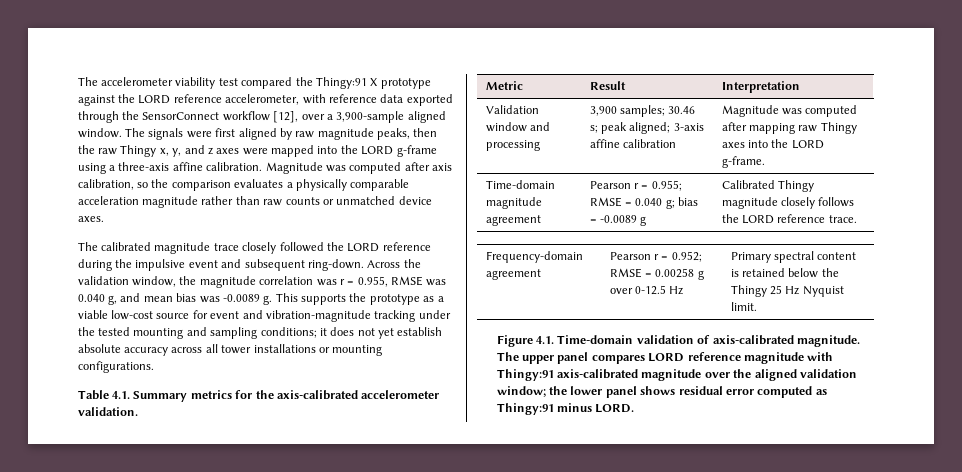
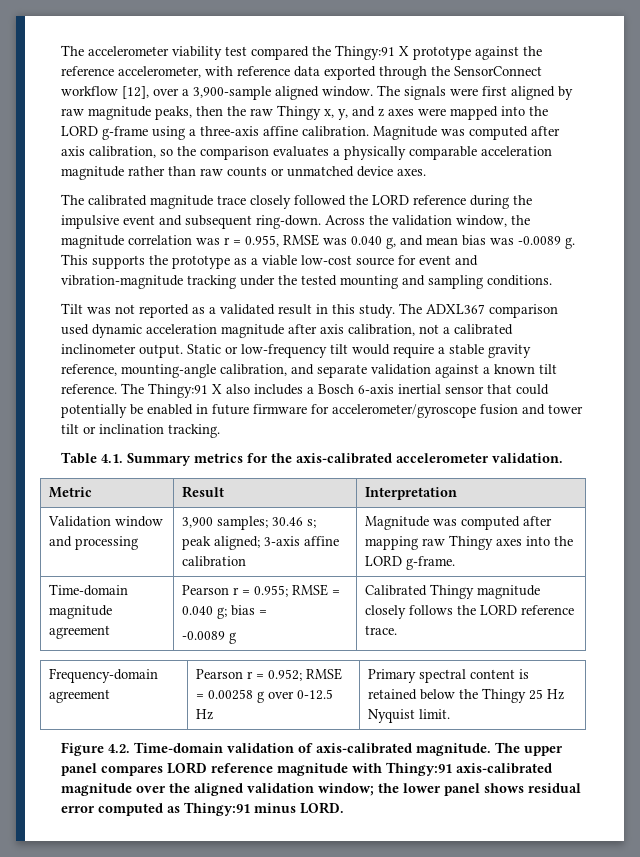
[138,95,171,104] LORD -> (543, 51) none
[260,327,443,339] [77,344,383,356] [77,361,154,373] conditions; it does not yet establish absolute accuracy across all tower installations or mounting configurations. -> [487,275,553,286] [61,303,559,318] [61,324,514,338] [61,344,532,358] [61,364,558,378] [61,383,550,398] [61,404,584,418] [61,424,221,438] conditions. // Tilt was not reported as a validated result in this study. The ADXL367 comparison used dynamic acceleration magnitude after axis calibration, not a calibrated inclinometer output. Static or low-frequency tilt would require a stable gravity reference, mounting-angle calibration, and separate validation against a known tilt reference. The Thingy:91 X also includes a Bosch 6-axis inertial sensor that could potentially be enabled in future firmware for accelerometer/gyroscope fusion and tower tilt or inclination tracking.
(597, 221) none -> (268, 612) //
[535,336,554,344] 4.1. -> [108,744,131,753] 4.2.

